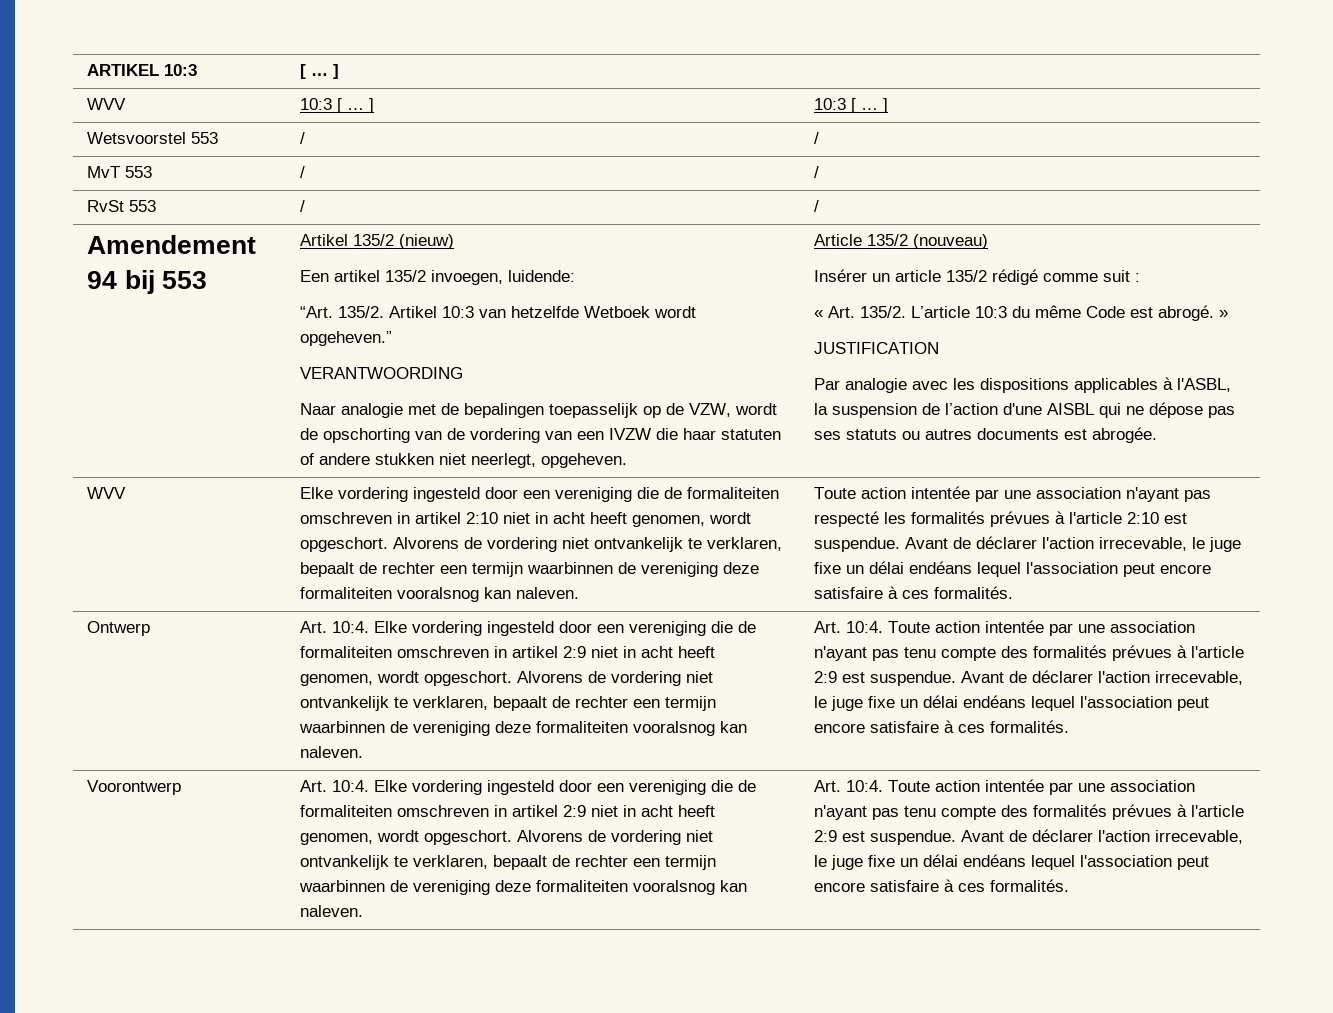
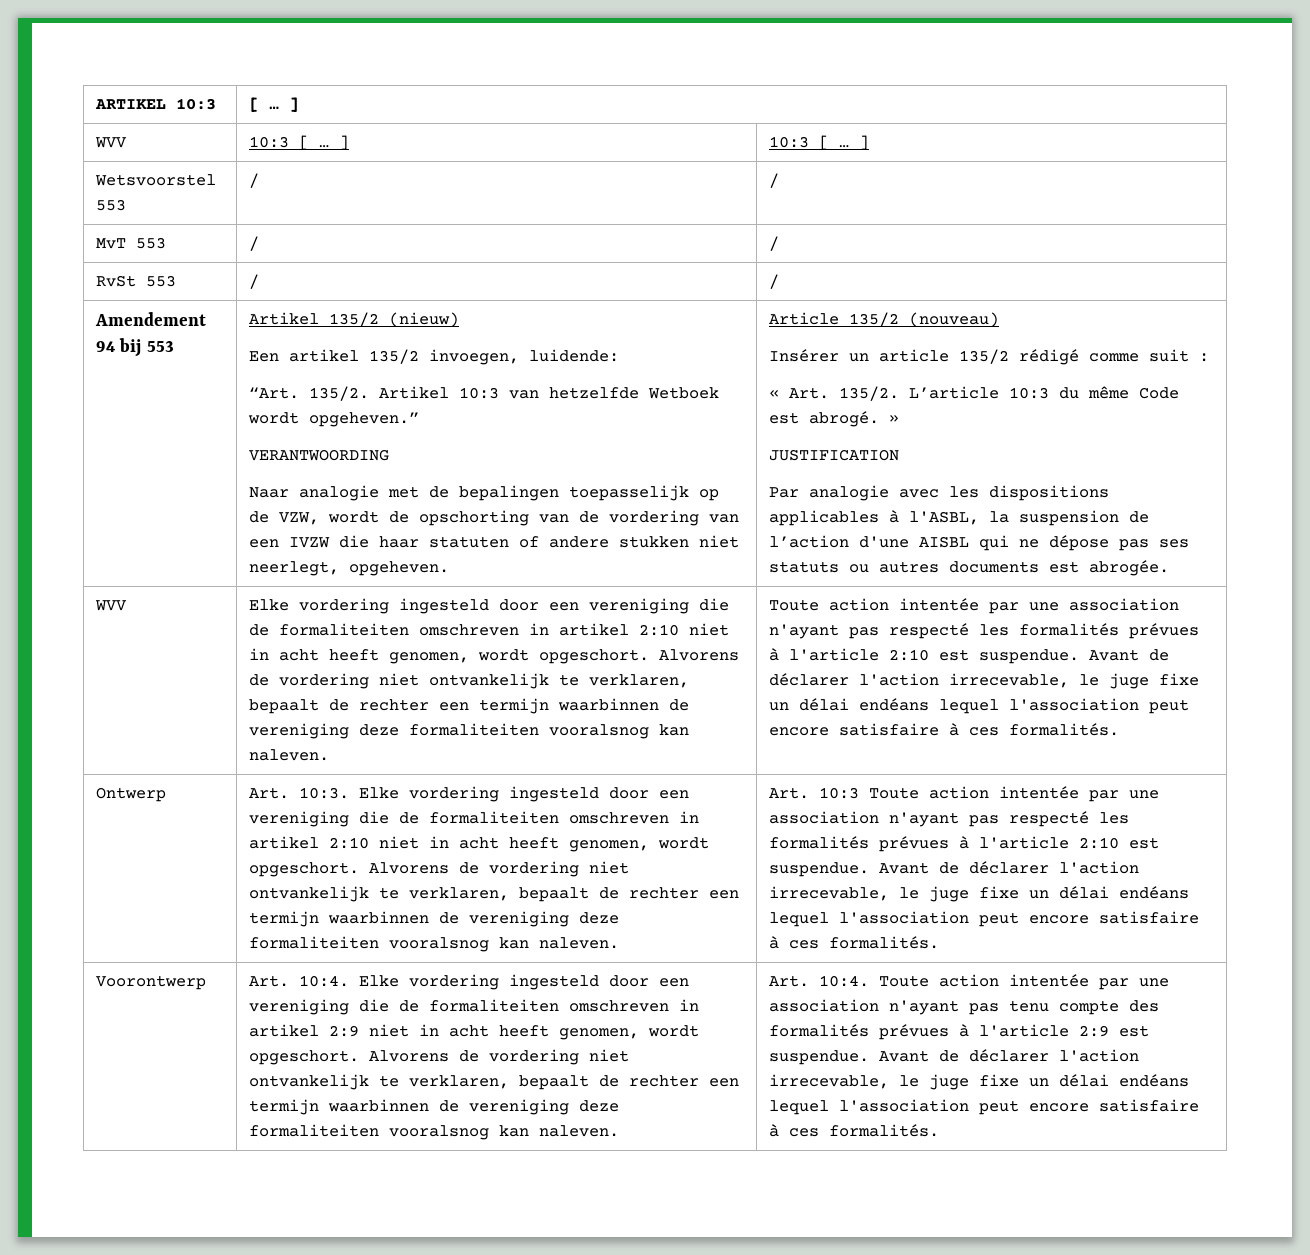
[332,621,370,633] 10:4. -> [298,787,349,799] 10:3.
[563,646,587,658] 2:9 -> [328,837,369,849] 2:10
[846,620,1196,636] [814,645,1245,661] [814,671,838,683] 10:4. Toute action intentée par une association n'ayant pas tenu compte des formalités prévues à l'article 2:9 -> [818,786,1159,802] [768,811,1129,827] [768,836,1119,852] 10:3 Toute action intentée par une association n'ayant pas respecté les formalités prévues à l'article 2:10

